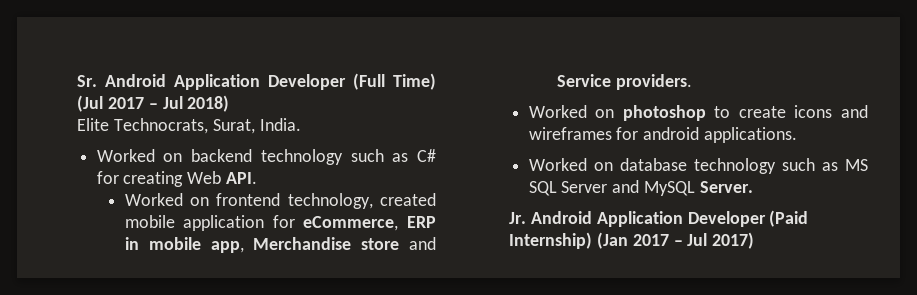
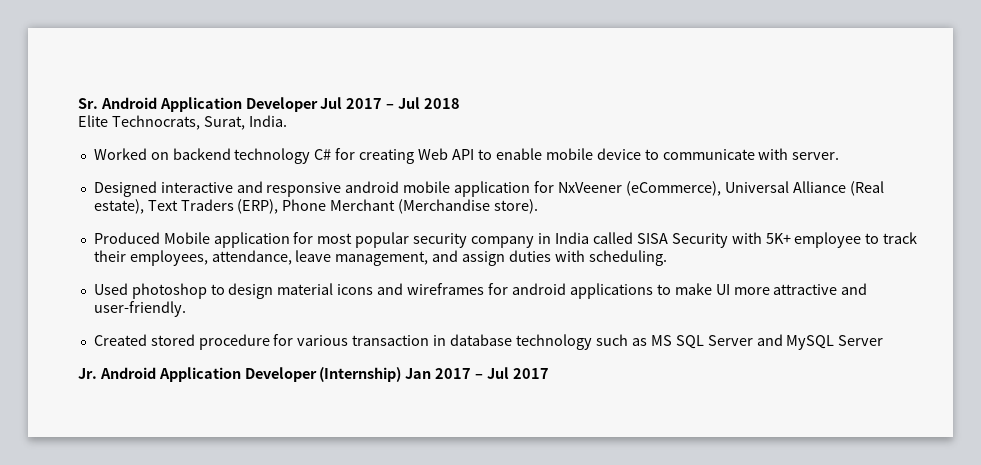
[353,73,437,90] [77,95,230,112] (Full Time) (Jul 2017 – Jul 2018) -> [320,97,461,109] Jul 2017 – Jul 2018
[350,149,409,162] such as -> (311, 156) none
[225,172,257,184] [124,193,436,209] [124,215,437,231] [124,237,437,253] [556,74,692,90] [528,105,786,121] API. // Worked on frontend technology, created mobile application for eCommerce, ERP in mobile app, Merchandise store and Service providers. // Worked on photoshop to create -> [452,148,840,160] [93,181,884,197] [93,199,539,214] [93,232,918,248] [93,250,667,266] [93,283,334,299] API to enable mobile device to communicate with server. // Designed interactive and responsive android mobile application for NxVeener (eCommerce), Universal Alliance (Real estate), Text Traders (ERP), Phone Merchant (Merchandise store). // Produced Mobile application for most popular security company in India called SISA Security with 5K+ employee to track their employees, attendance, leave management, and assign duties with scheduling. // Used photoshop to design material
[703,127,797,143] [528,158,613,171] applications. // Worked on -> [569,283,868,299] [93,301,186,317] [93,334,447,350] applications to make UI more attractive and user-friendly. // Created stored procedure for various transaction in
[699,181,753,193] Server. -> [838,335,884,346] Server
[769,210,809,227] [509,232,754,249] (Paid Internship) (Jan 2017 – Jul 2017) -> [319,367,550,382] (Internship) Jan 2017 – Jul 2017

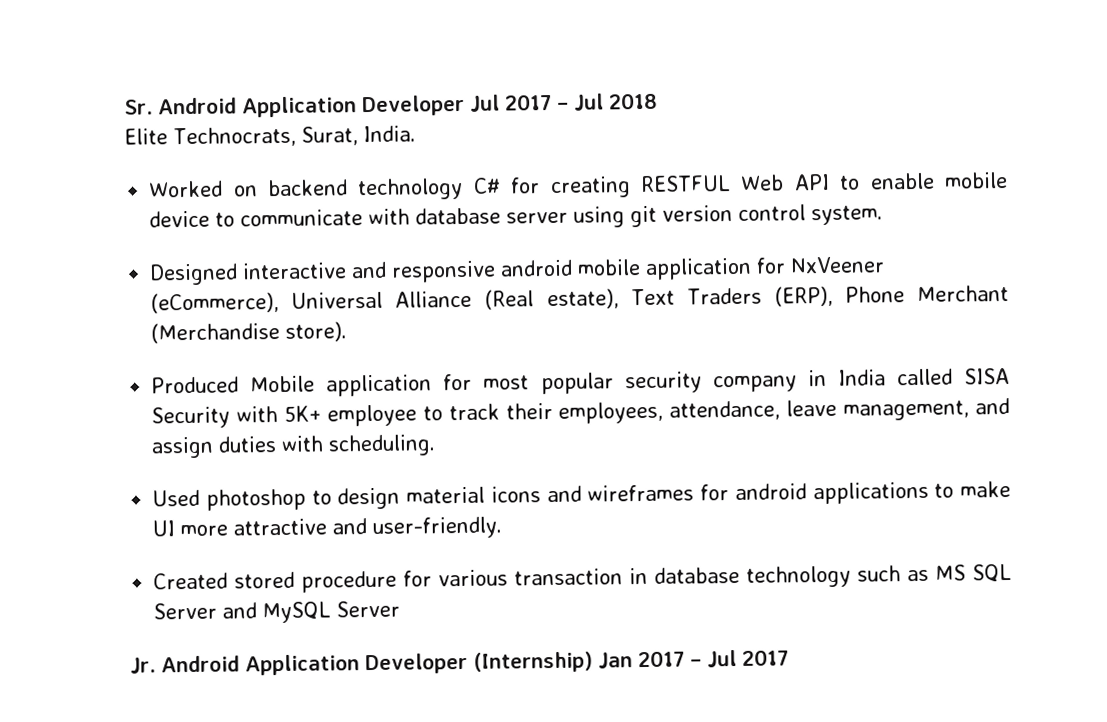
(415, 156) none -> [639,175,731,193] RESTFUL
[792,152,840,160] server. -> [415,204,884,228] database server using git version control system.

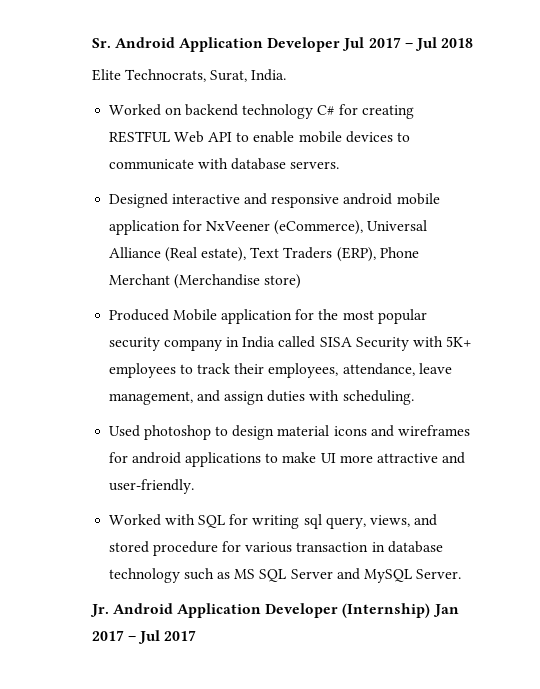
[149,210,211,228] device -> [345,131,393,143] devices
[506,204,884,228] server using git version control system. -> [290,161,340,169] servers.
[285,321,348,342] store). -> [264,274,302,289] store)
(473, 382) none -> [318,309,339,320] the
[326,404,417,427] employee -> [108,363,176,378] employees
[153,572,229,590] Created -> [108,514,438,529] Worked with SQL for writing sql query, views, and
[336,600,401,618] Server -> [416,569,462,579] Server.

